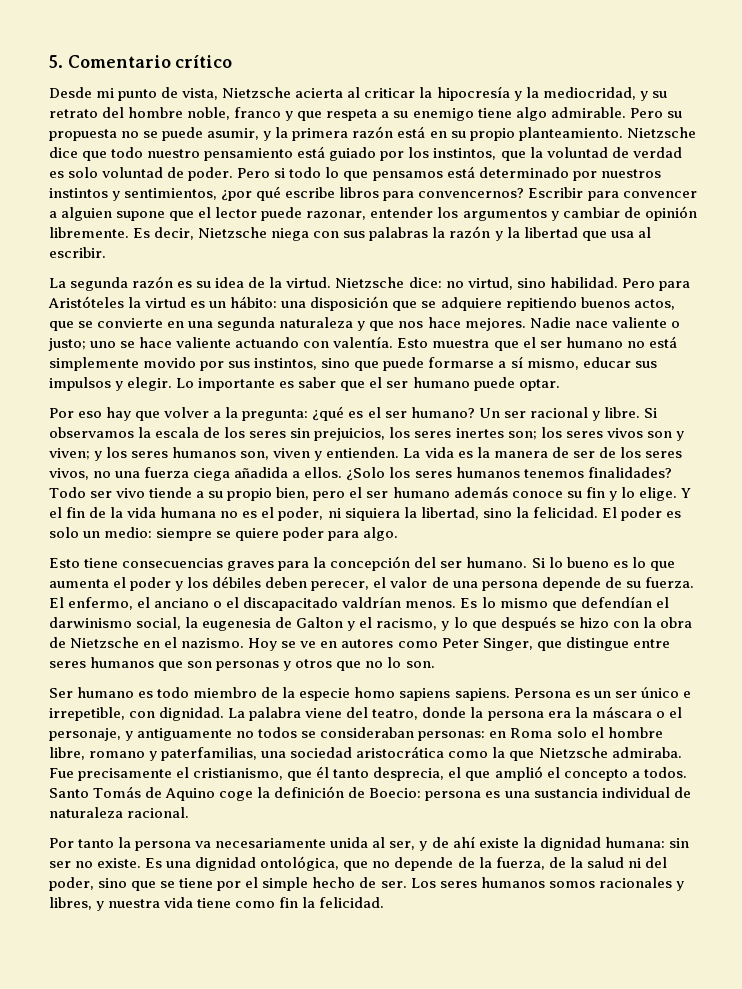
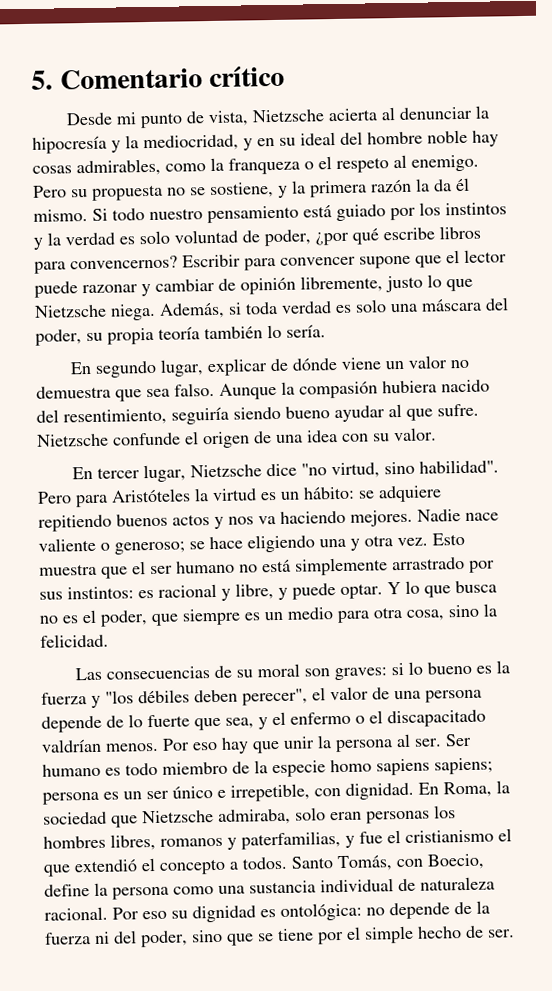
[364,88,416,98] criticar -> [398,106,472,120] denunciar
[651,91,667,98] [49,107,626,121] su retrato del hombre noble, franco y que respeta a su enemigo tiene algo admirable. -> [257,129,499,147] [32,154,479,177] en su ideal del hombre noble hay cosas admirables, como la franqueza o el respeto al enemigo.
[162,127,260,141] puede asumir, -> [209,182,274,199] sostiene,
[397,126,696,141] [49,147,108,161] está en su propio planteamiento. Nietzsche dice que -> [415,177,470,192] [33,208,108,222] la da él mismo. Si
[433,147,629,161] instintos, que la voluntad de -> [445,202,507,216] [33,232,61,250] instintos y la
[188,166,661,181] [49,188,218,201] poder. Pero si todo lo que pensamos está determinado por nuestros instintos y sentimientos, -> [264,229,311,247] poder,
[49,207,113,221] a alguien -> (356, 261) none
[306,206,697,221] [49,226,651,241] [49,247,106,258] [49,276,464,291] razonar, entender los argumentos y cambiar de opinión libremente. Es decir, Nietzsche niega con sus palabras la razón y la libertad que usa al escribir. // La segunda razón es su idea de la virtud. Nietzsche dice: no -> [82,274,473,297] [34,297,509,321] [35,324,326,346] [69,355,469,378] [36,379,490,402] [36,403,479,426] [36,427,437,449] [71,463,327,483] razonar y cambiar de opinión libremente, justo lo que Nietzsche niega. Además, si toda verdad es solo una máscara del poder, su propia teoría también lo sería. // En segundo lugar, explicar de dónde viene un valor no demuestra que sea falso. Aunque la compasión hubiera nacido del resentimiento, seguiría siendo bueno ayudar al que sufre. Nietzsche confunde el origen de una idea con su valor. // En tercer lugar, Nietzsche dice "no
[549,277,618,288] habilidad. -> [418,459,499,474] habilidad".
[281,296,418,311] una disposición que -> (355, 493) none
[633,299,675,310] [49,317,461,331] actos, que se convierte en una segunda naturaleza y que nos hace -> [172,510,346,529] actos y nos va haciendo
[48,336,394,351] justo; uno se hace valiente actuando con valentía. -> [114,534,428,555] generoso; se hace eligiendo una y otra vez.
[143,357,197,368] movido -> [392,556,465,571] arrastrado
[254,356,657,371] [49,377,560,391] [49,406,657,421] [49,427,684,441] [49,447,682,461] [49,467,672,481] [49,486,691,501] [49,507,681,521] [49,527,399,541] [49,556,675,571] [49,577,209,591] instintos, sino que puede formarse a sí mismo, educar sus impulsos y elegir. Lo importante es saber que el ser humano puede optar. // Por eso hay que volver a la pregunta: ¿qué es el ser humano? Un ser racional y libre. Si observamos la escala de los seres sin prejuicios, los seres inertes son; los seres vivos son y viven; y los seres humanos son, viven y entienden. La vida es la manera de ser de los seres vivos, no una fuerza ciega añadida a ellos. ¿Solo los seres humanos tenemos finalidades? Todo ser vivo tiende a su propio bien, pero el ser humano además conoce su fin y lo elige. Y el fin de la vida humana no es el poder, ni siquiera la libertad, sino la felicidad. El poder es solo un medio: siempre se quiere poder para algo. // Esto tiene consecuencias graves para la concepción del ser humano. Si lo bueno es lo que aumenta el poder y los -> [67,580,497,601] [39,603,497,627] [40,633,109,648] [74,660,510,681] [41,690,134,708] instintos: es racional y libre, y puede optar. Y lo que busca no es el poder, que siempre es un medio para otra cosa, sino la felicidad. // Las consecuencias de su moral son graves: si lo bueno es la fuerza y "los
[311,581,370,591] perecer, -> [242,688,308,706] perecer",
[625,577,694,588] [49,597,210,610] su fuerza. El enfermo, el anciano -> [128,711,351,731] lo fuerte que sea, y el enfermo
[460,596,669,611] [49,616,692,631] [49,637,670,651] [49,657,435,671] Es lo mismo que defendían el darwinismo social, la eugenesia de Galton y el racismo, y lo que después se hizo con la obra de Nietzsche en el nazismo. Hoy se ve en autores como Peter Singer, que distingue entre seres humanos que son personas y otros que no lo son. // -> [162,733,442,754] Por eso hay que unir la persona al ser.
[454,688,571,701] sapiens. Persona -> [434,757,493,775] [42,791,99,805] sapiens; persona
[228,706,682,721] [49,727,663,741] [49,746,682,761] [49,766,445,781] La palabra viene del teatro, donde la persona era la máscara o el personaje, y antiguamente no todos se consideraban personas: en Roma solo el hombre libre, romano y paterfamilias, una sociedad aristocrática como la que Nietzsche admiraba. Fue precisamente el cristianismo, que él tanto desprecia, -> [418,780,510,798] [43,805,456,828] [43,829,494,851] En Roma, la sociedad que Nietzsche admiraba, solo eran personas los hombres libres, romanos y paterfamilias, y fue el cristianismo
[494,766,543,781] amplió -> [74,859,138,873] extendió
[93,786,501,801] Tomás de Aquino coge la definición de Boecio: persona es -> [337,853,485,872] [44,882,214,900] Tomás, con Boecio, define la persona como
[49,836,689,851] [49,856,624,871] // Por tanto la persona va necesariamente unida al ser, y de ahí existe la dignidad humana: sin ser no existe. Es una dignidad ontológica, que no depende de la fuerza, de la salud -> [112,900,490,923] [44,932,91,945] Por eso su dignidad es ontológica: no depende de la fuerza
[410,877,684,891] [49,897,385,911] Los seres humanos somos racionales y libres, y nuestra vida tiene como fin la felicidad. -> (515, 933) none

